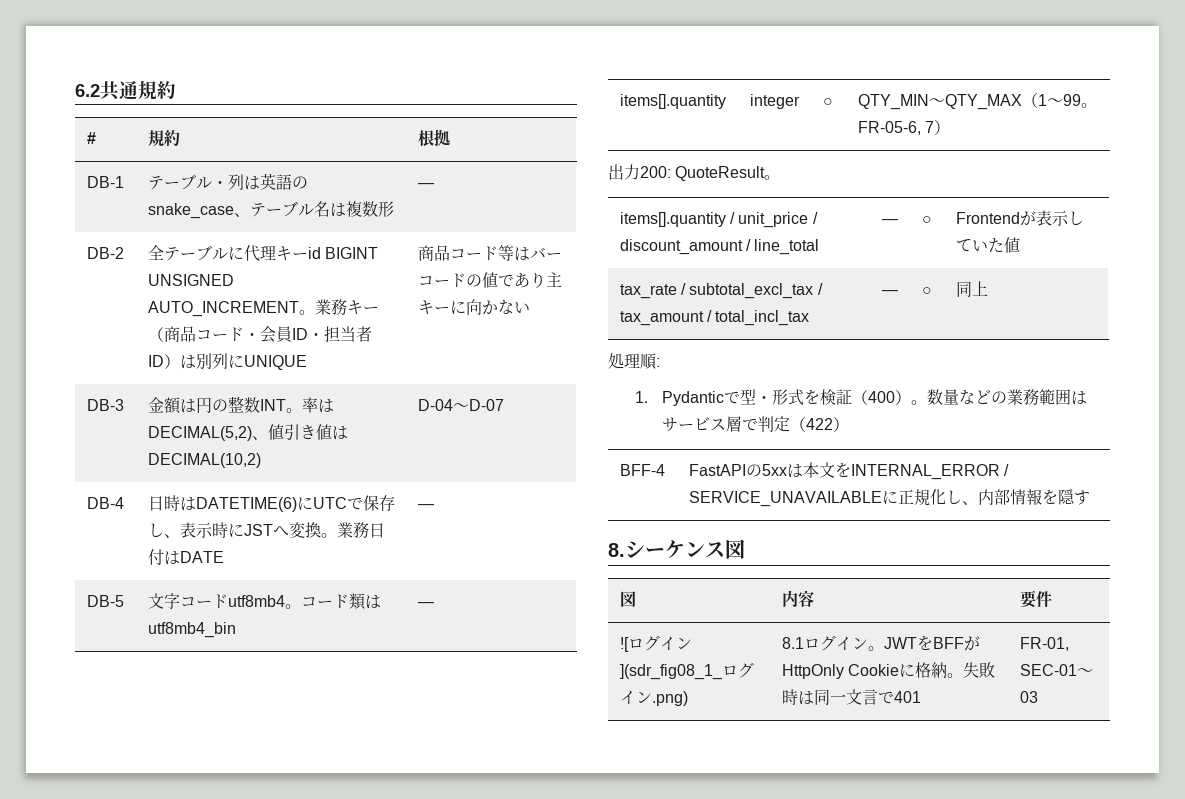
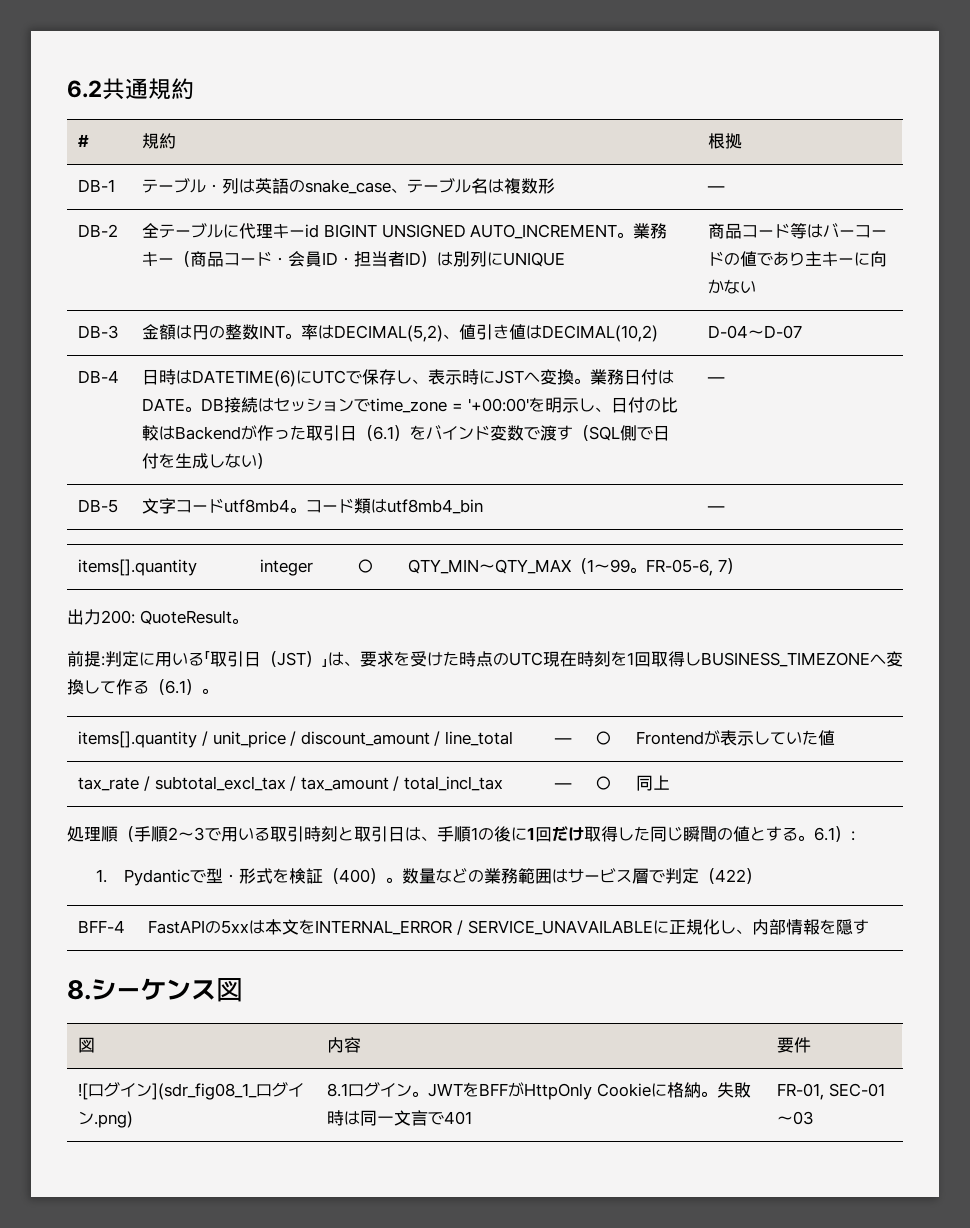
(224, 557) none -> [185,397,678,413] [142,425,671,441] [142,453,274,469] 。DB接続はセッションでtime_zone = '+00:00'を明示し、日付の比較はBackendが作った取引日（6.1）をバインド変数で渡す（SQL側で日付を生成しない）
(781, 177) none -> [67,651,903,667] [67,679,218,695] // 前提:判定に用いる「取引日（JST）」は、要求を受けた時点のUTC現在時刻を1回取得しBUSINESS_TIMEZONEへ変換して作る（6.1）。
(657, 361) none -> [118,826,851,842] （手順2〜3で用いる取引時刻と取引日は、手順1の後に1回だけ取得した同じ瞬間の値とする。6.1）

